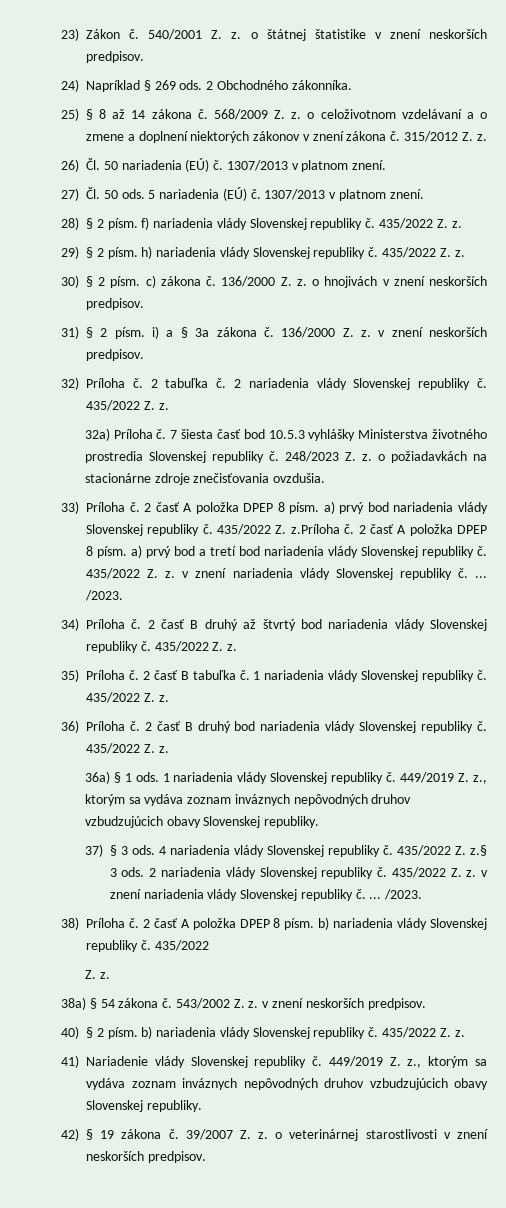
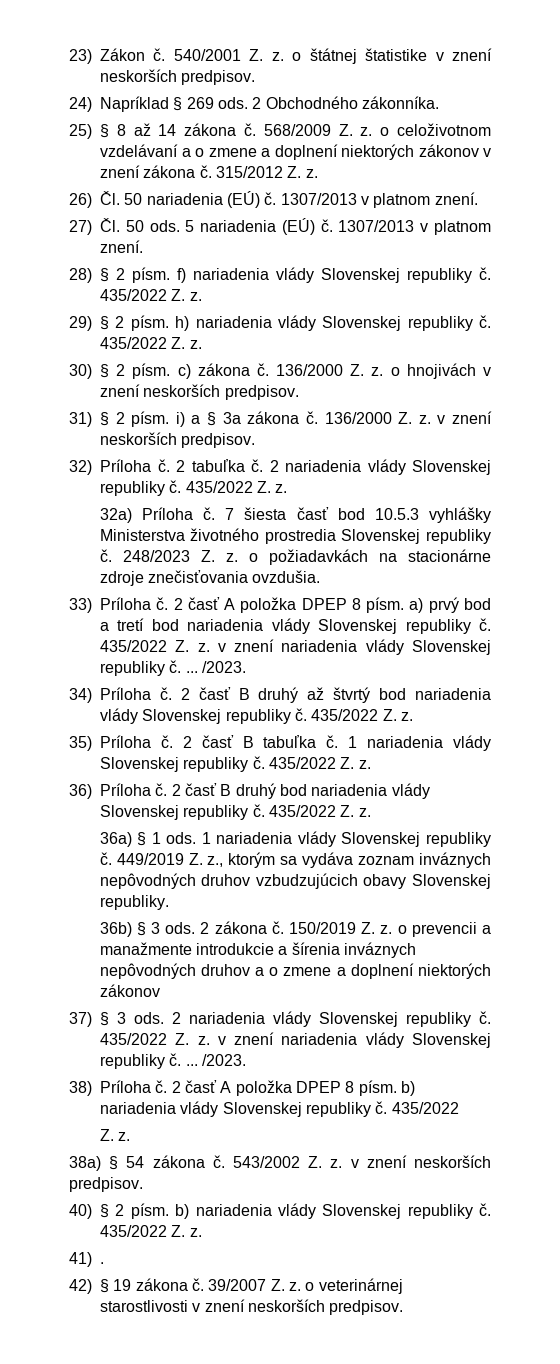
[393,502,489,514] [86,524,488,536] [86,545,195,558] nariadenia vlády Slovenskej republiky č. 435/2022 Z. z.Príloha č. 2 časť A položka DPEP 8 písm. a) prvý bod -> (491, 604) none
[84,844,487,857] 37) § 3 ods. 4 nariadenia vlády Slovenskej republiky č. 435/2022 Z. z.§ -> [99,921,492,937] [99,942,416,958] [99,963,491,979] [99,984,160,997] [69,1012,109,1027] 36b) § 3 ods. 2 zákona č. 150/2019 Z. z. o prevencii a manažmente introdukcie a šírenia inváznych nepôvodných druhov a o zmene a doplnení niektorých zákonov // 37) §
[86,1056,487,1068] [86,1078,488,1090] [86,1100,202,1112] Nariadenie vlády Slovenskej republiky č. 449/2019 Z. z., ktorým sa vydáva zoznam inváznych nepôvodných druhov vzbudzujúcich obavy Slovenskej republiky. -> [100,1262,104,1264] .

